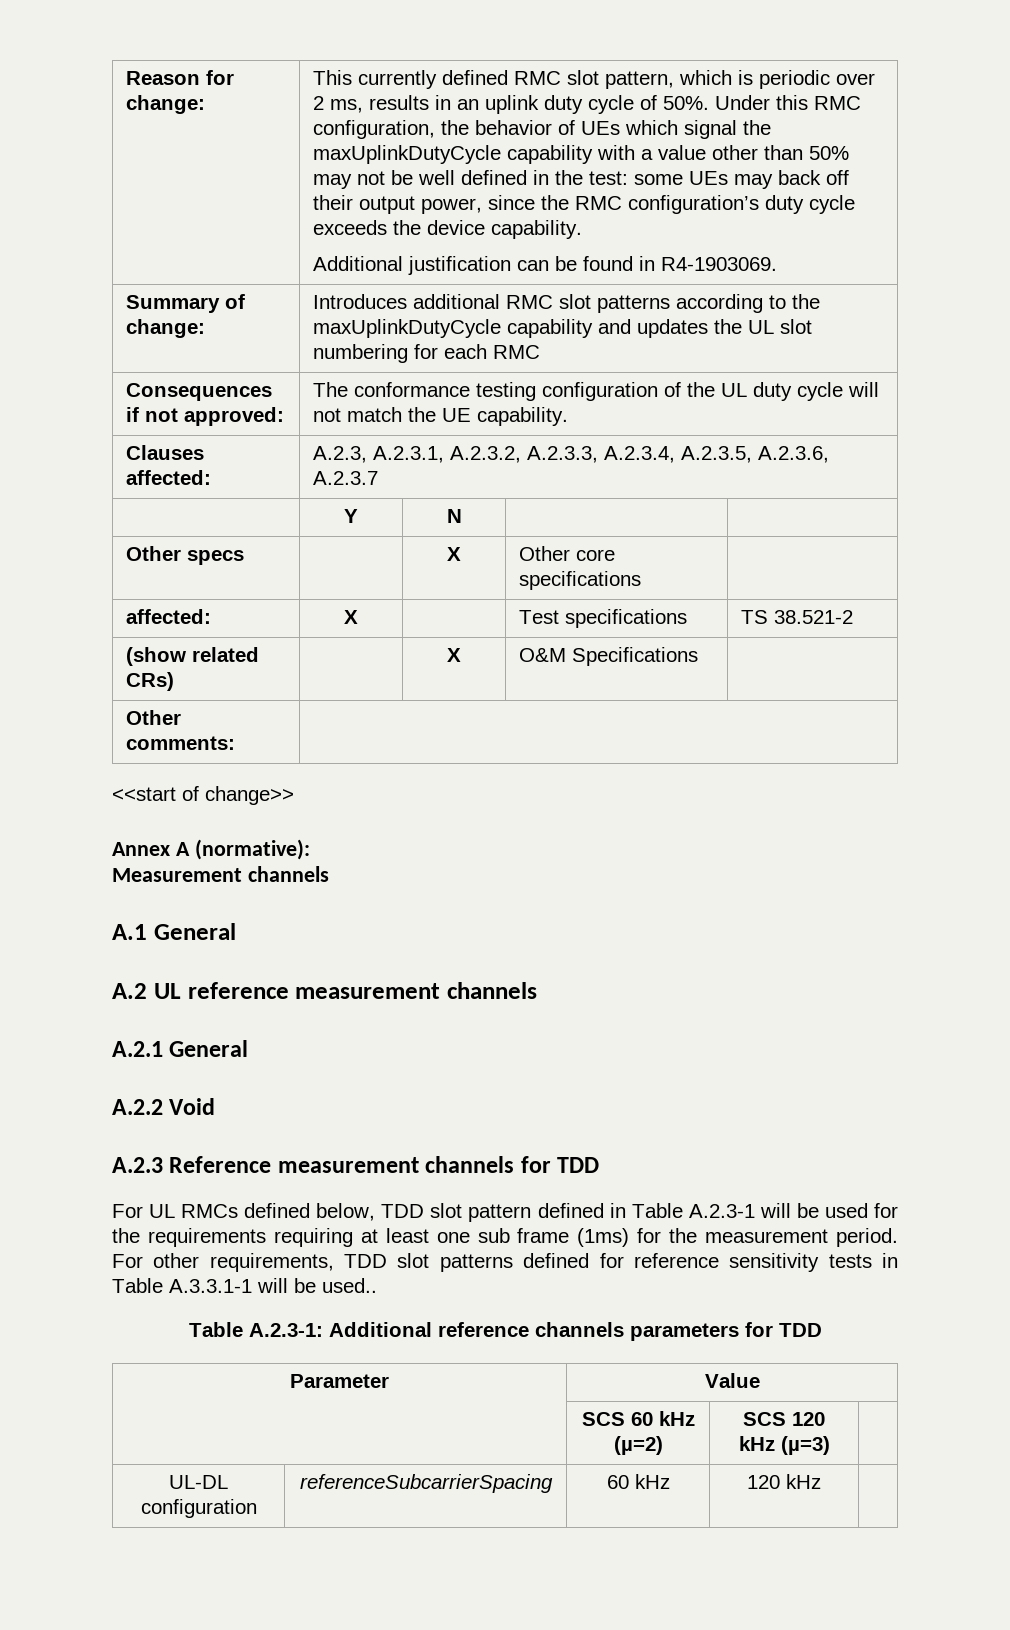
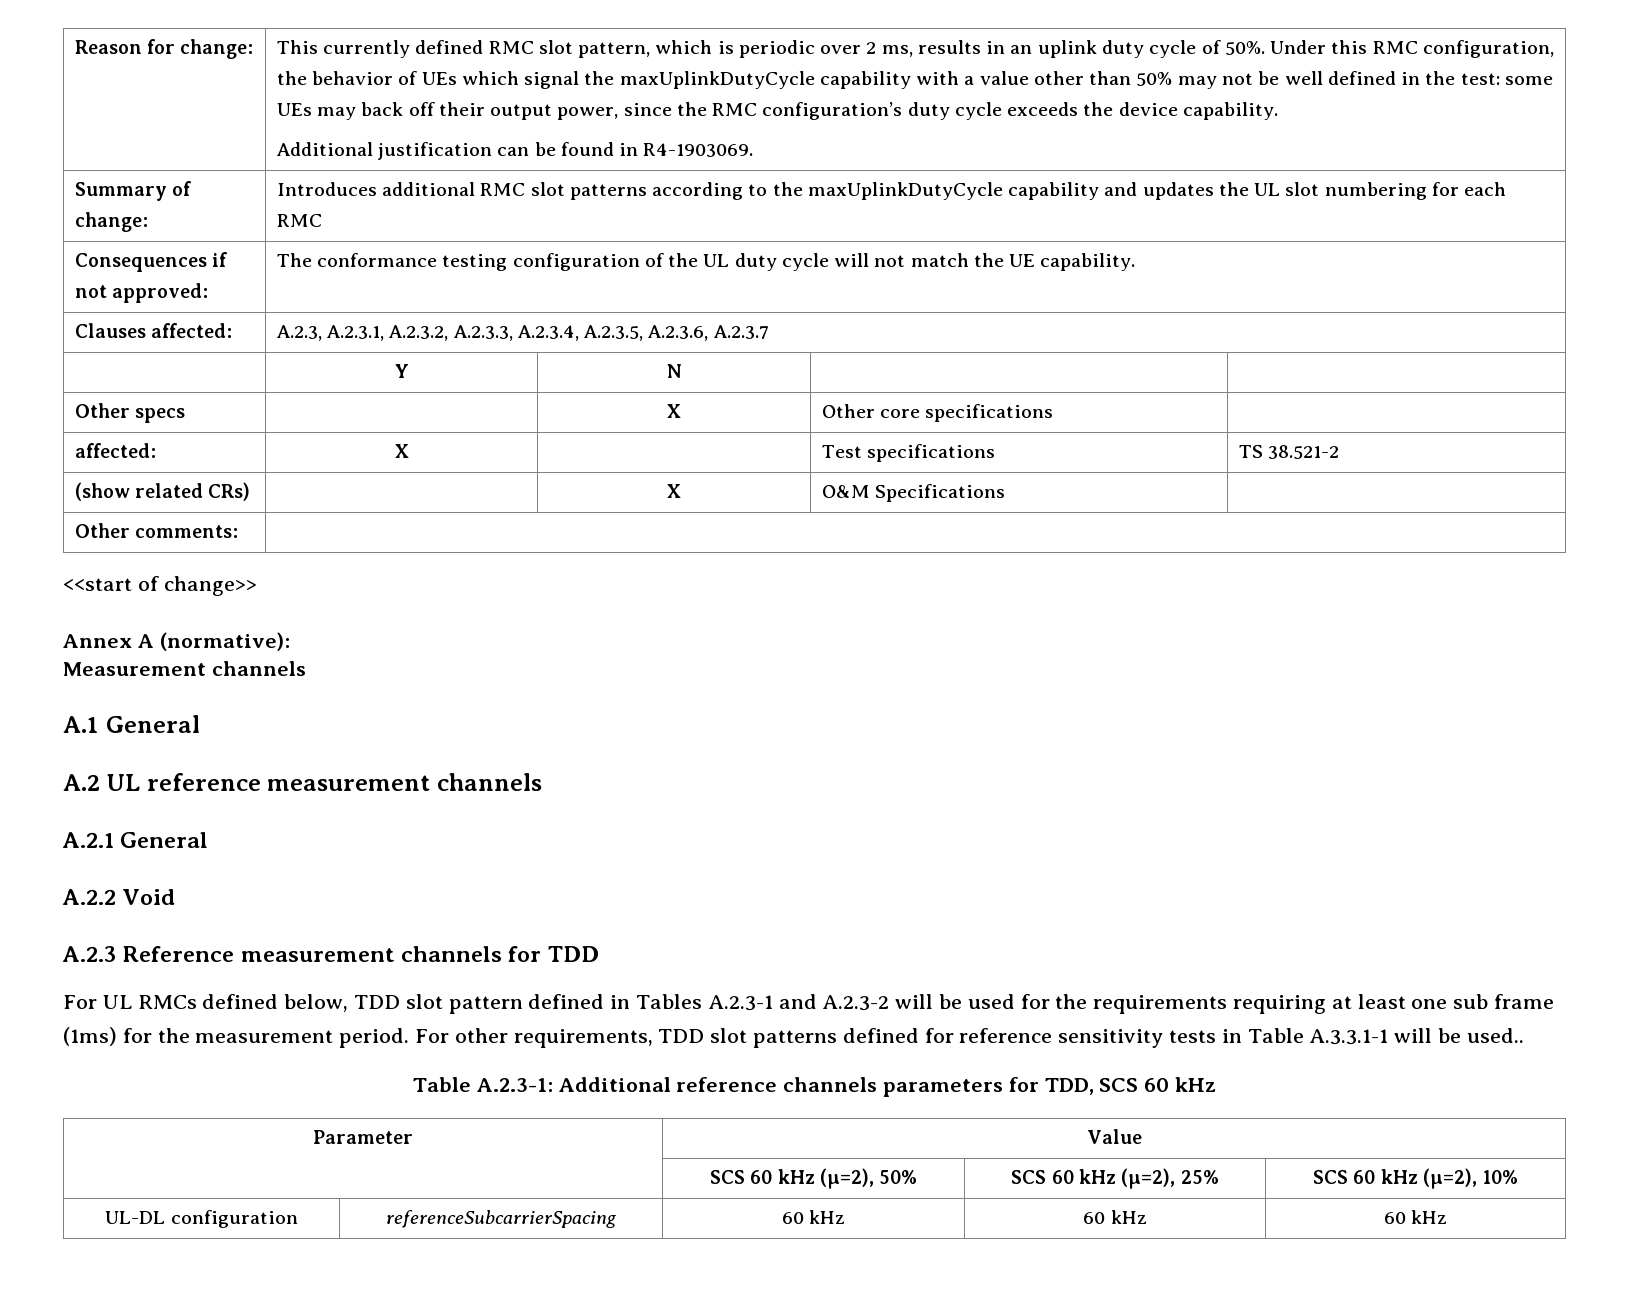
[631,1203,755,1218] Table A.2.3-1 -> [636,994,890,1011] Tables A.2.3-1 and A.2.3-2
[778,1323,822,1337] TDD -> [1044,1077,1217,1095] TDD, SCS 60 kHz
[613,1436,663,1455] [743,1412,825,1426] [738,1436,830,1455] (µ=2) | SCS 120 kHz (µ=3) | -> [819,1168,918,1189] [1011,1168,1219,1189] [1312,1168,1519,1189] (µ=2), 50% | SCS 60 kHz (µ=2), 25% | SCS 60 kHz (µ=2), 10%
[747,1474,821,1489] 120 kHz | -> [1083,1210,1147,1224] [1383,1210,1448,1224] 60 kHz | 60 kHz

